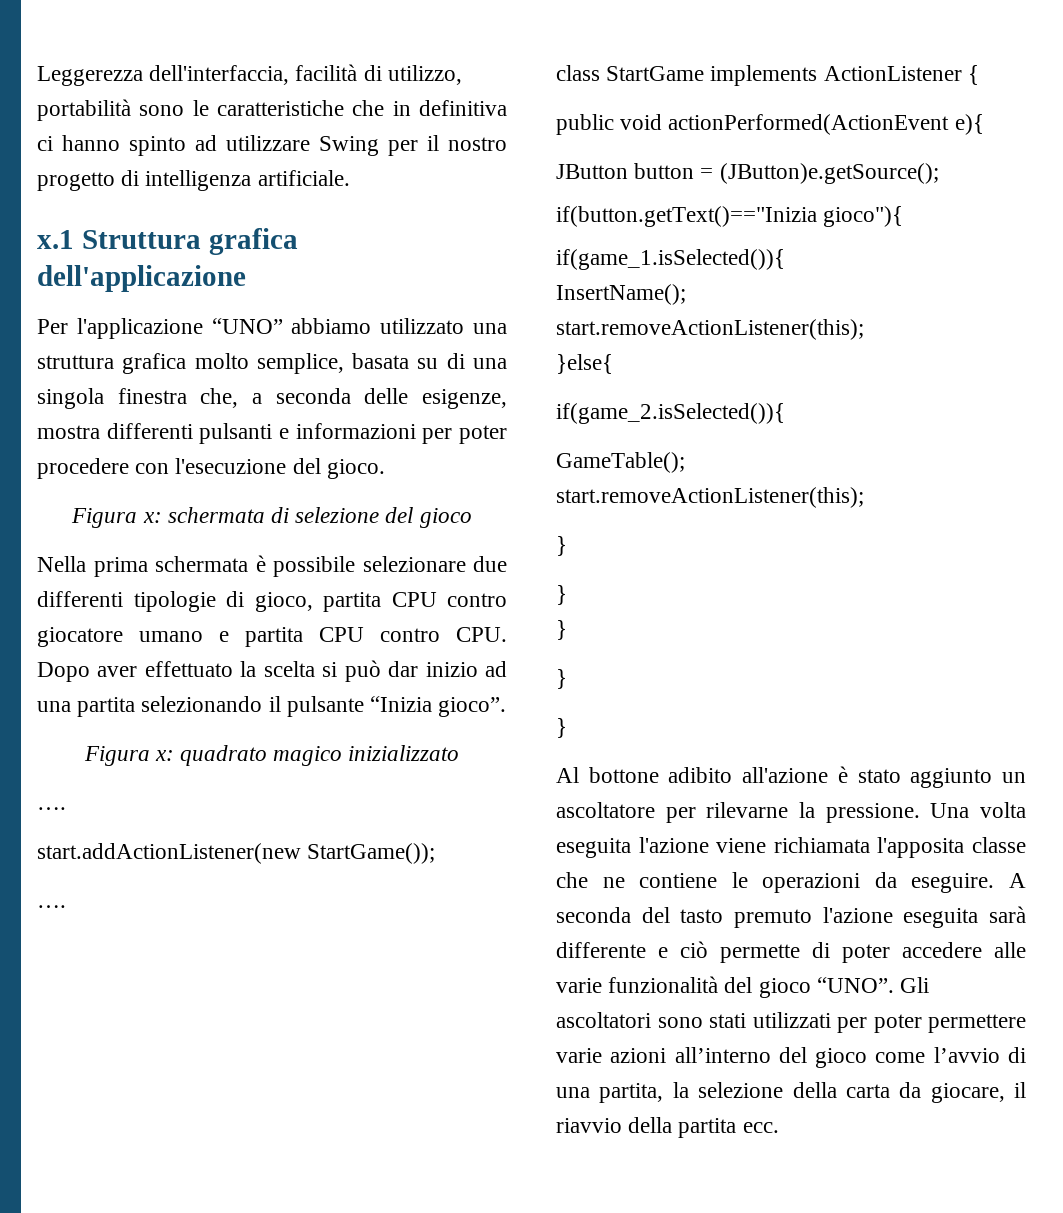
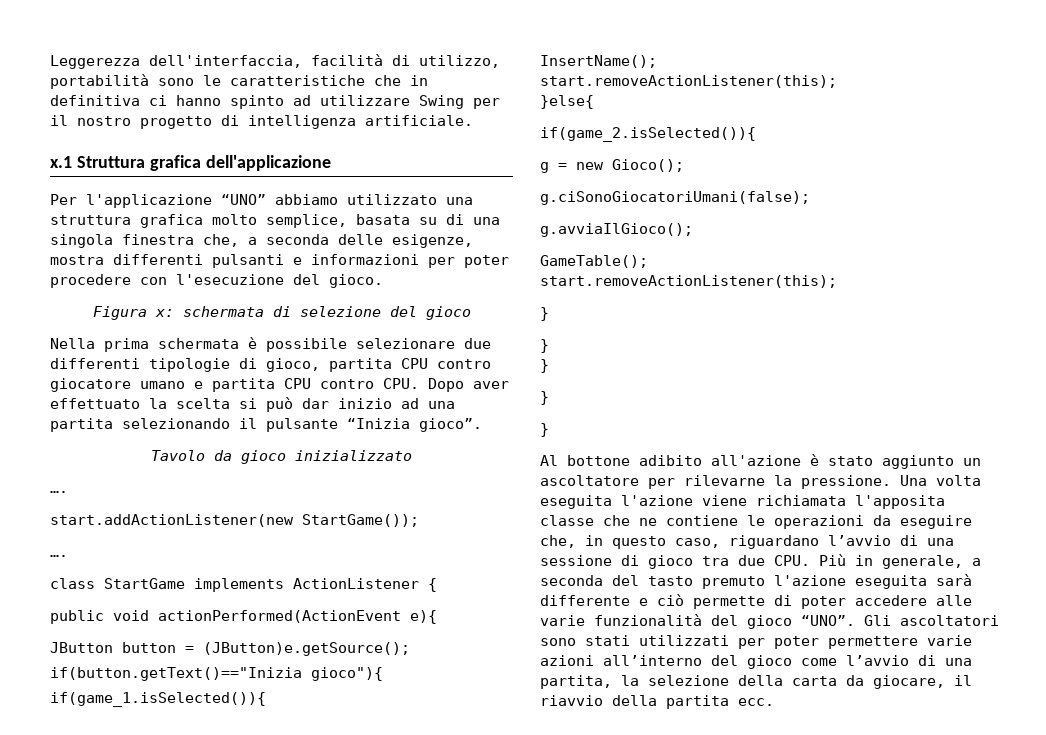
[83,745,343,766] Figura x: quadrato magico -> [151,450,286,464] Tavolo da gioco
(785, 413) none -> [540,159,684,173] [540,191,810,205] [540,223,693,237] // g = new Gioco(); // g.ciSonoGiocatoriUmani(false); // g.avviaIlGioco();
[911,873,1026,893] eseguire. A -> [900,515,972,529] [540,535,954,549] [540,554,981,569] eseguire che, in questo caso, riguardano l’avvio di una sessione di gioco tra due CPU. Più in generale, a

